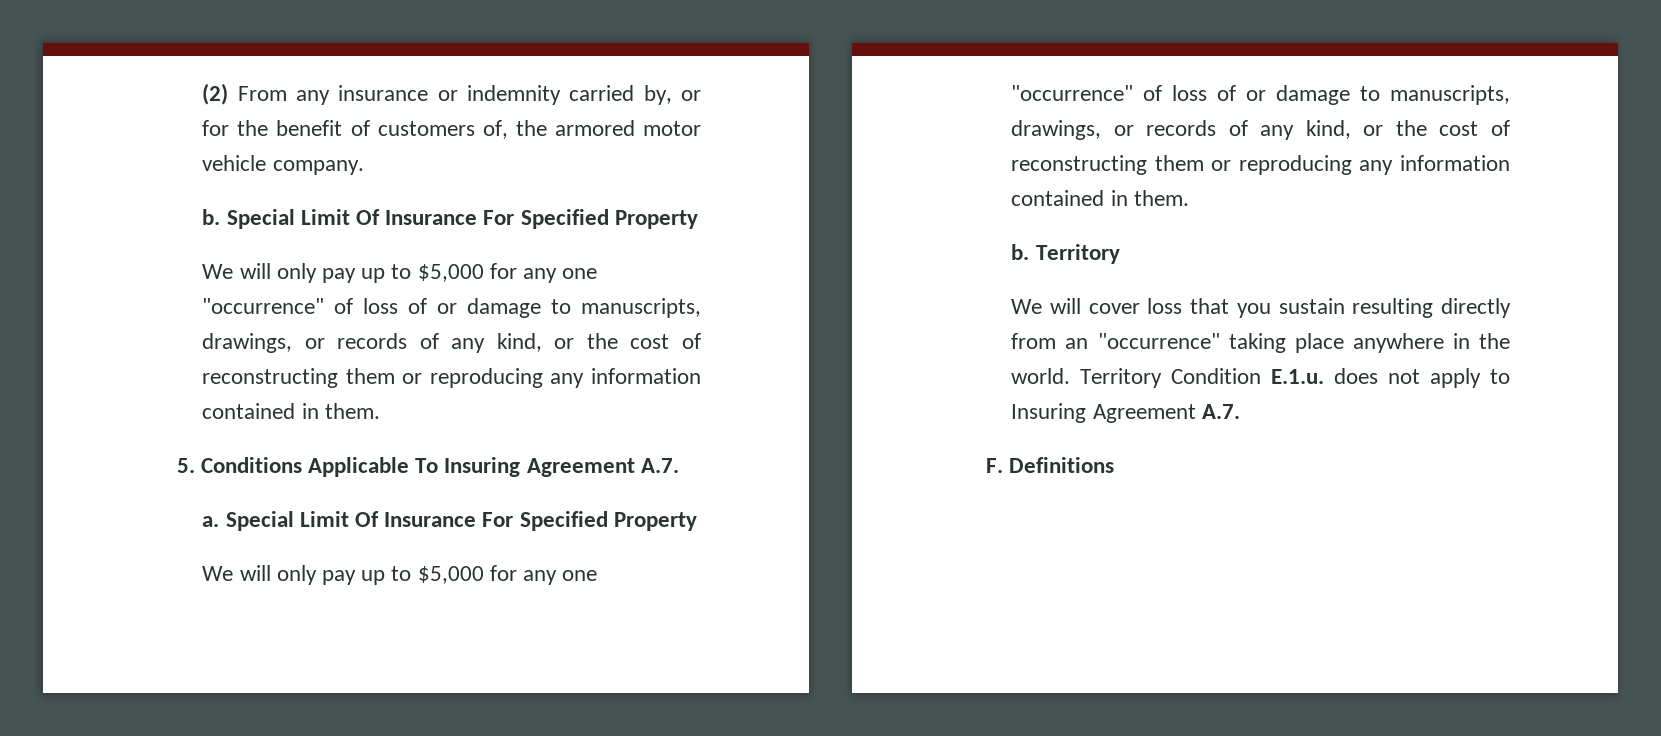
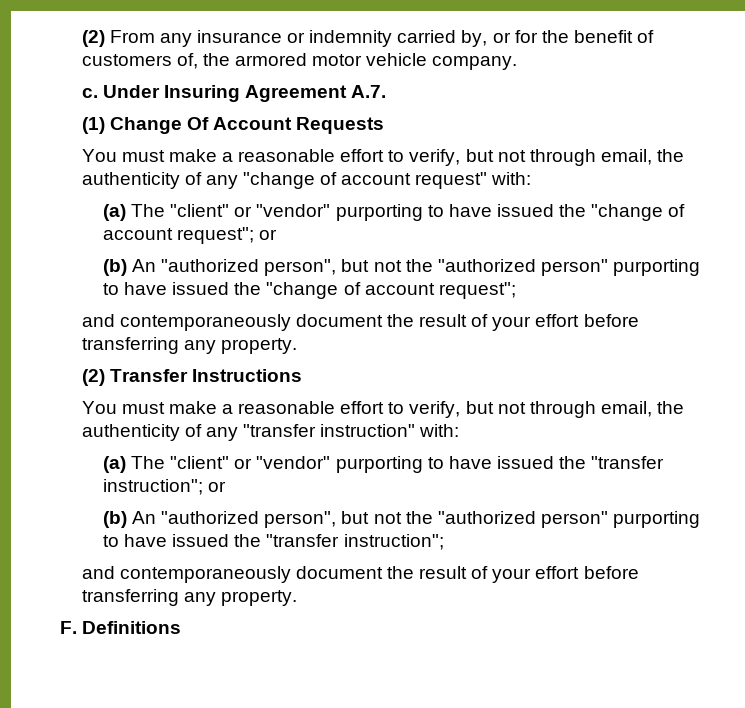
[202,209,698,229] [202,263,598,283] [202,298,701,318] [202,333,702,353] [202,368,701,388] [202,403,380,419] [176,457,679,477] [202,511,697,531] [202,565,598,585] [1011,85,1510,105] [1011,120,1510,140] [1011,155,1510,175] [1011,190,1189,206] [1011,244,1120,264] [1011,298,1511,318] [1011,333,1510,353] [1011,368,1510,388] [1011,403,1240,423] b. Special Limit Of Insurance For Specified Property // We will only pay up to $5,000 for any one "occurrence" of loss of or damage to manuscripts, drawings, or records of any kind, or the cost of reconstructing them or reproducing any information contained in them. // 5. Conditions Applicable To Insuring Agreement A.7. // a. Special Limit Of Insurance For Specified Property // We will only pay up to $5,000 for any one "occurrence" of loss of or damage to manuscripts, drawings, or records of any kind, or the cost of reconstructing them or reproducing any information contained in them. // b. Territory // We will cover loss that you sustain resulting directly from an "occurrence" taking place anywhere in the world. Territory Condition E.1.u. does not apply to Insuring Agreement A.7. -> [81,85,387,102] [81,117,385,134] [81,149,685,166] [81,172,532,189] [102,204,686,221] [102,227,278,244] [102,259,701,276] [102,282,516,299] [81,314,639,331] [81,337,297,354] [81,369,302,386] [81,401,685,418] [81,424,460,441] [102,456,665,473] [102,479,226,495] [102,511,701,528] [102,534,444,550] [81,566,639,583] [81,589,297,606] c. Under Insuring Agreement A.7. // (1) Change Of Account Requests // You must make a reasonable effort to verify, but not through email, the authenticity of any "change of account request" with: // (a) The "client" or "vendor" purporting to have issued the "change of account request"; or // (b) An "authorized person", but not the "authorized person" purporting to have issued the "change of account request"; // and contemporaneously document the result of your effort before transferring any property. // (2) Transfer Instructions // You must make a reasonable effort to verify, but not through email, the authenticity of any "transfer instruction" with: // (a) The "client" or "vendor" purporting to have issued the "transfer instruction"; or // (b) An "authorized person", but not the "authorized person" purporting to have issued the "transfer instruction"; // and contemporaneously document the result of your effort before transferring any property.

